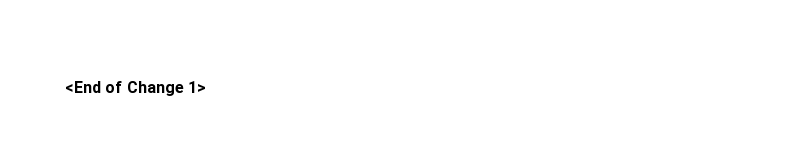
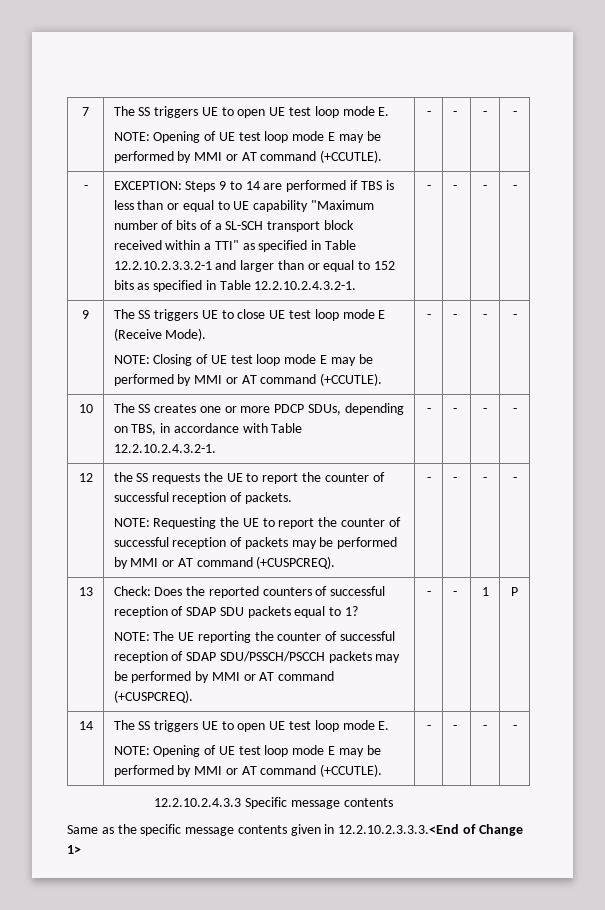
[65,81,101,93] <End -> [82,107,89,116] [113,106,390,118] [113,131,381,143] [113,150,383,163] [426,111,431,116] [452,111,457,116] [483,111,487,116] [512,111,517,116] [83,185,88,190] [113,180,394,192] [113,200,374,212] [113,220,354,232] [113,240,356,252] [113,260,395,272] [113,280,357,292] [426,185,431,190] [452,185,457,190] [483,185,487,190] [512,185,517,190] [82,310,89,319] [113,309,386,321] [113,328,207,341] [113,354,373,366] [113,373,383,386] [426,314,431,319] [452,314,457,319] [483,314,487,319] [512,314,517,319] [78,404,93,413] [113,403,404,415] [113,423,303,435] [113,444,216,453] [426,408,431,413] [452,408,457,413] [483,408,487,413] [512,408,517,413] [78,473,93,482] [113,472,385,484] [113,492,292,504] [113,517,401,529] [113,537,398,549] [113,556,336,569] [426,477,431,482] [452,477,457,482] [483,477,487,482] [512,477,517,482] [78,587,93,596] [113,586,386,598] [113,606,358,618] [113,631,395,643] [113,651,401,663] [113,671,335,683] [113,690,193,703] [426,591,431,596] [452,591,457,596] [481,587,489,596] [511,587,518,596] [78,721,93,730] [113,720,390,732] [113,745,381,757] [113,764,383,777] [426,725,431,730] [452,725,457,730] [483,725,487,730] [512,725,517,730] [154,797,393,809] [67,824,460,836] 7 | The SS triggers UE to open UE test loop mode E. // NOTE: Opening of UE test loop mode E may be performed by MMI or AT command (+CCUTLE). | - | - | - | - // - | EXCEPTION: Steps 9 to 14 are performed if TBS is less than or equal to UE capability "Maximum number of bits of a SL-SCH transport block received within a TTI" as specified in Table 12.2.10.2.3.3.2-1 and larger than or equal to 152 bits as specified in Table 12.2.10.2.4.3.2-1. | - | - | - | - // 9 | The SS triggers UE to close UE test loop mode E (Receive Mode). // NOTE: Closing of UE test loop mode E may be performed by MMI or AT command (+CCUTLE). | - | - | - | - // 10 | The SS creates one or more PDCP SDUs, depending on TBS, in accordance with Table 12.2.10.2.4.3.2-1. | - | - | - | - // 12 | the SS requests the UE to report the counter of successful reception of packets. // NOTE: Requesting the UE to report the counter of successful reception of packets may be performed by MMI or AT command (+CUSPCREQ). | - | - | - | - // 13 | Check: Does the reported counters of successful reception of SDAP SDU packets equal to 1? // NOTE: The UE reporting the counter of successful reception of SDAP SDU/PSSCH/PSCCH packets may be performed by MMI or AT command (+CUSPCREQ). | - | - | 1 | P // 14 | The SS triggers UE to open UE test loop mode E. // NOTE: Opening of UE test loop mode E may be performed by MMI or AT command (+CCUTLE). | - | - | - | - // 12.2.10.2.4.3.3 Specific message contents // Same as the specific message contents given in 12.2.10.2.3.3.3.<End

